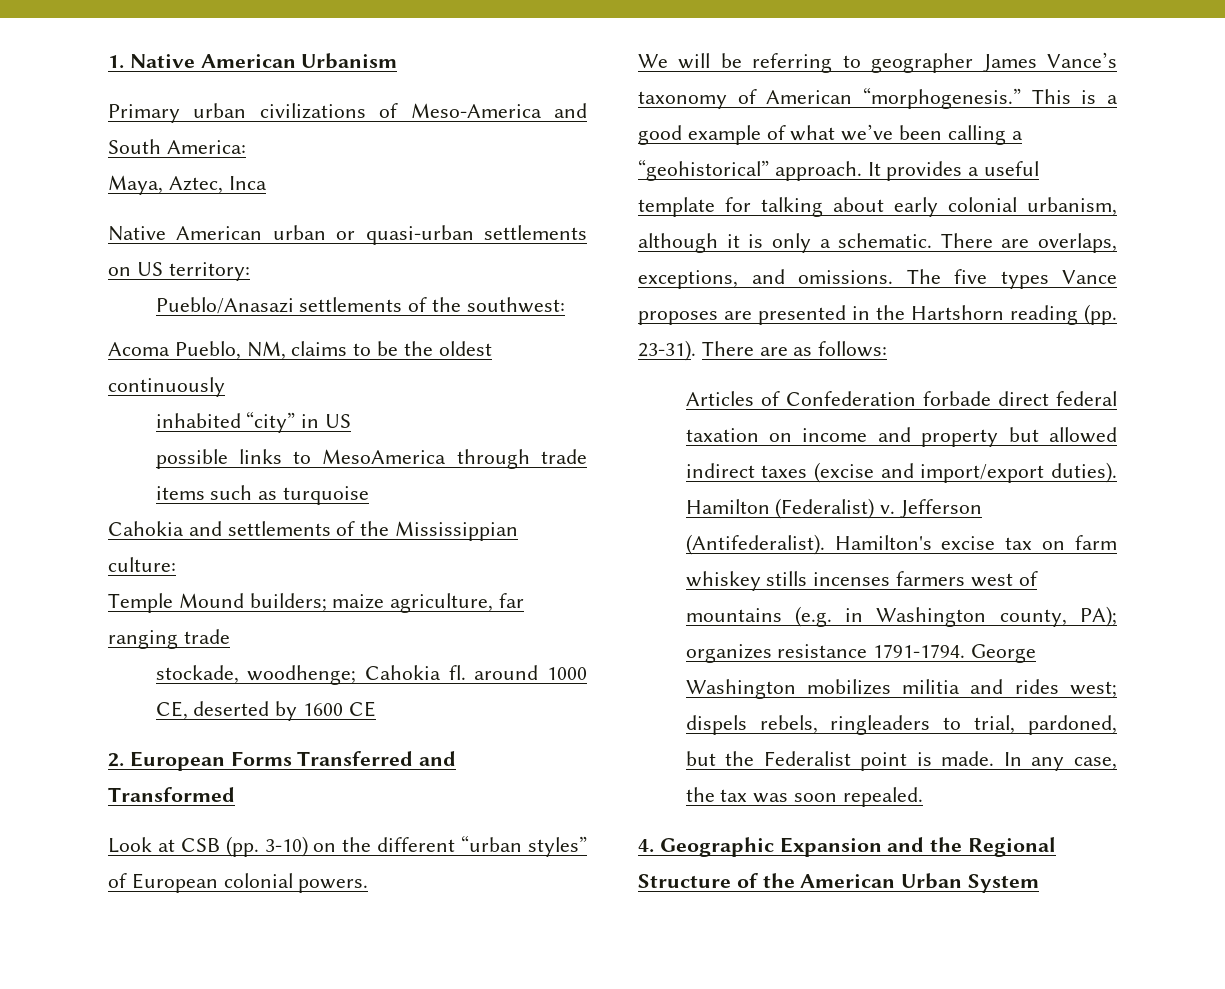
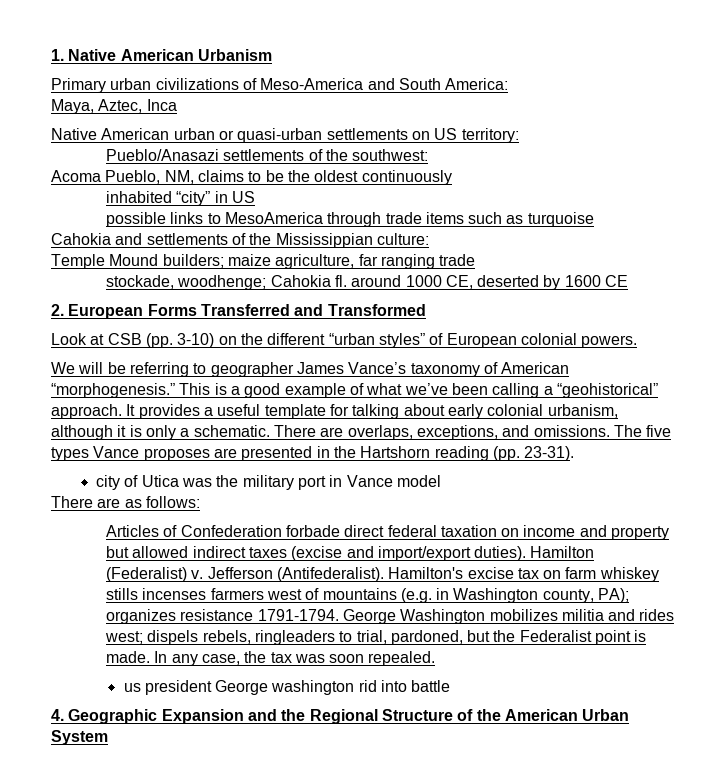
(696, 350) none -> [96,475,441,490] // city of Utica was the military port in Vance model //
(923, 797) none -> [123,680,451,695] // us president George washington rid into battle

